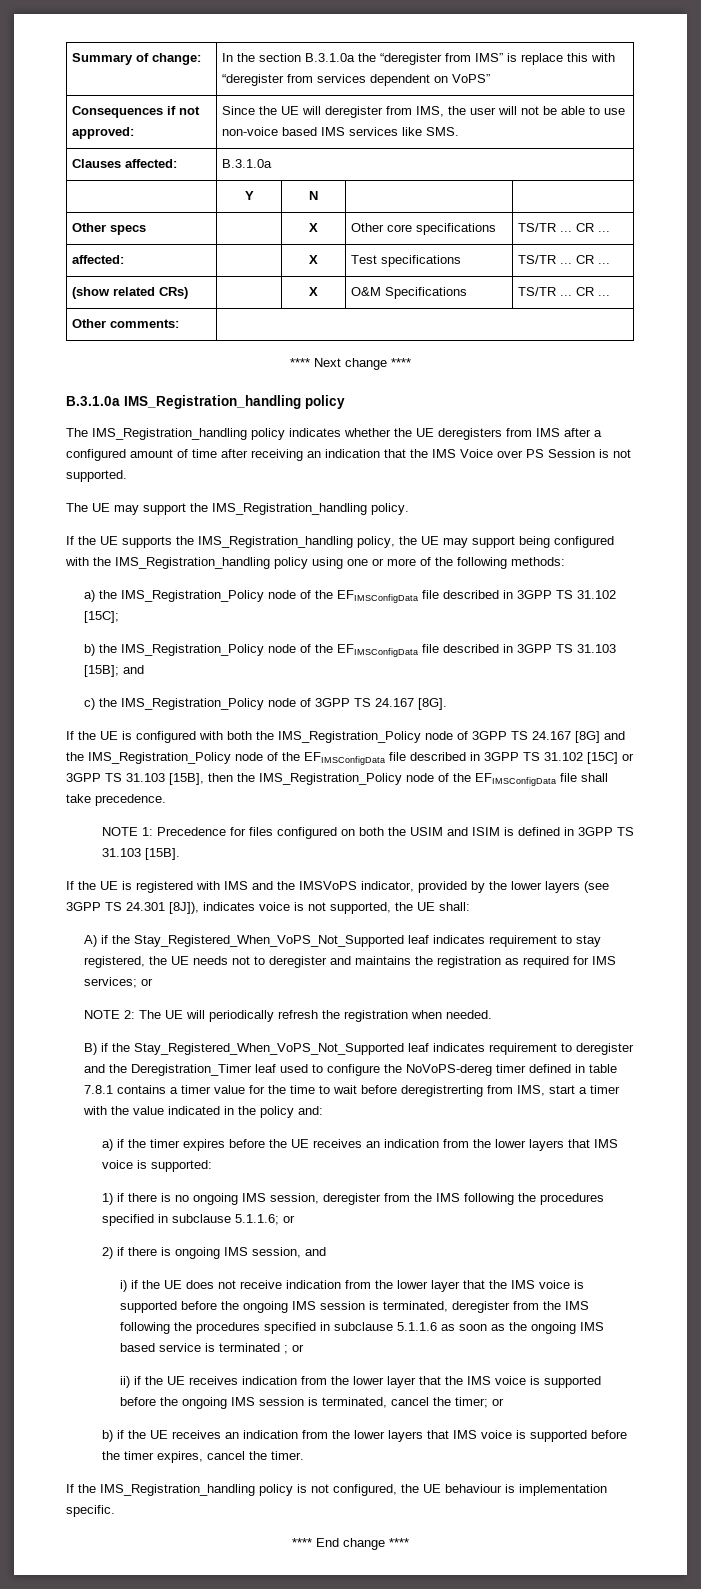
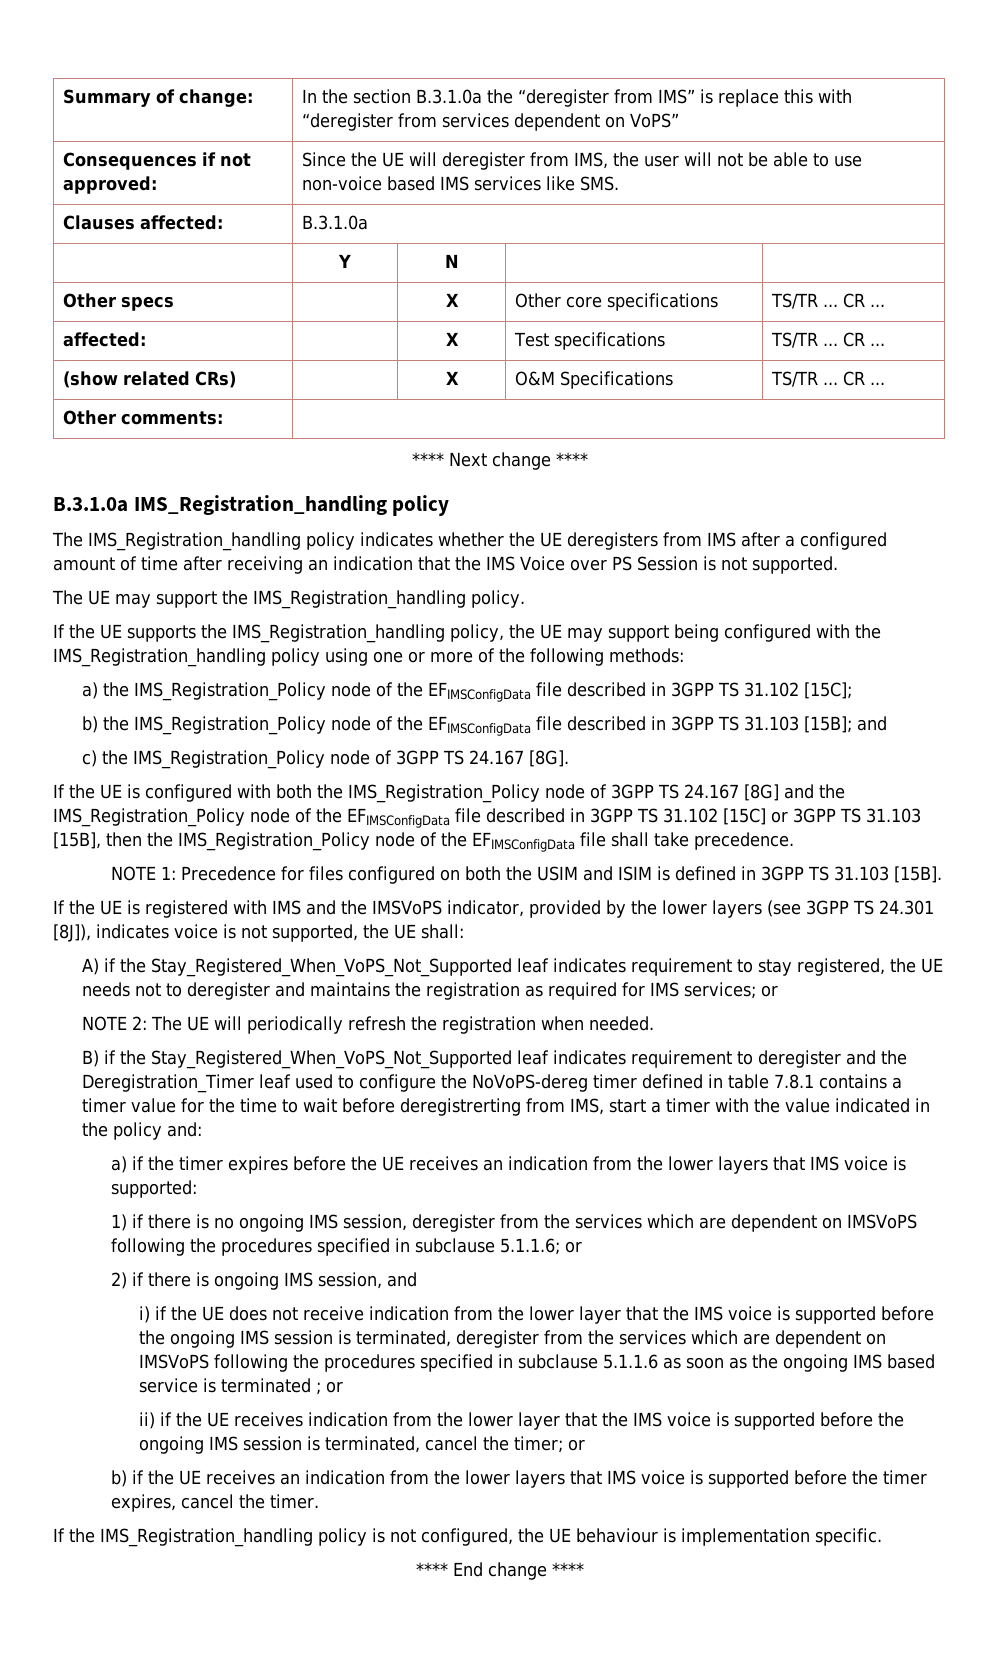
[436,1193,461,1202] IMS -> [574,1214,917,1232] services which are dependent on IMSVoPS
[565,1301,590,1310] IMS -> [619,1330,887,1348] [139,1354,210,1369] services which are dependent on IMSVoPS

